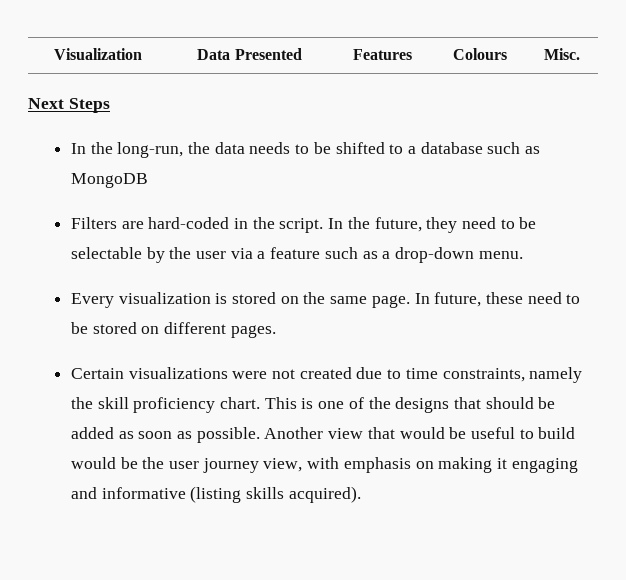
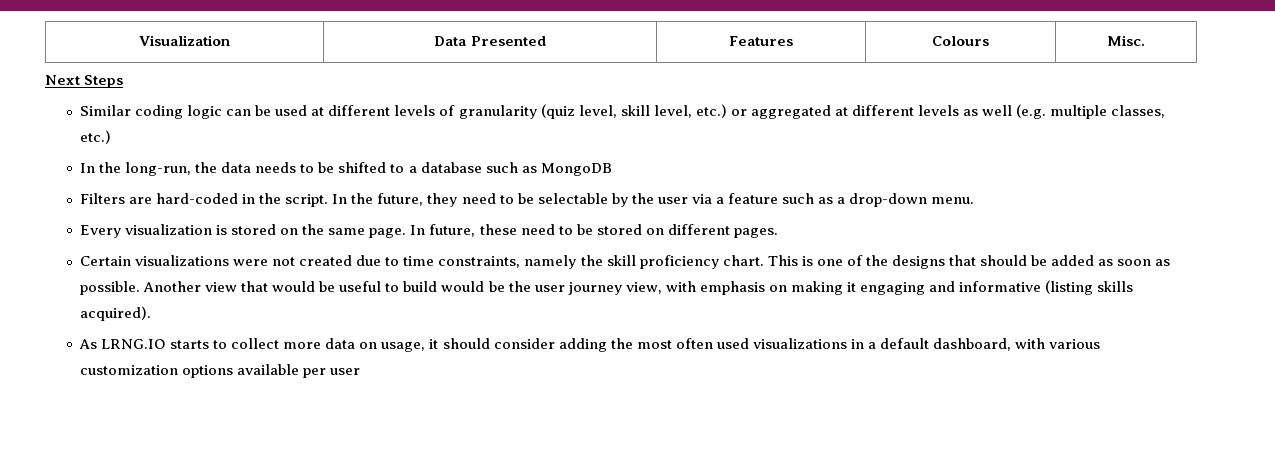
(110, 105) none -> [80,104,1166,119] [80,130,112,144] // Similar coding logic can be used at different levels of granularity (quiz level, skill level, etc.) or aggregated at different levels as well (e.g. multiple classes, etc.)
(361, 494) none -> [79,338,1101,352] [80,364,361,378] // As LRNG.IO starts to collect more data on usage, it should consider adding the most often used visualizations in a default dashboard, with various customization options available per user

